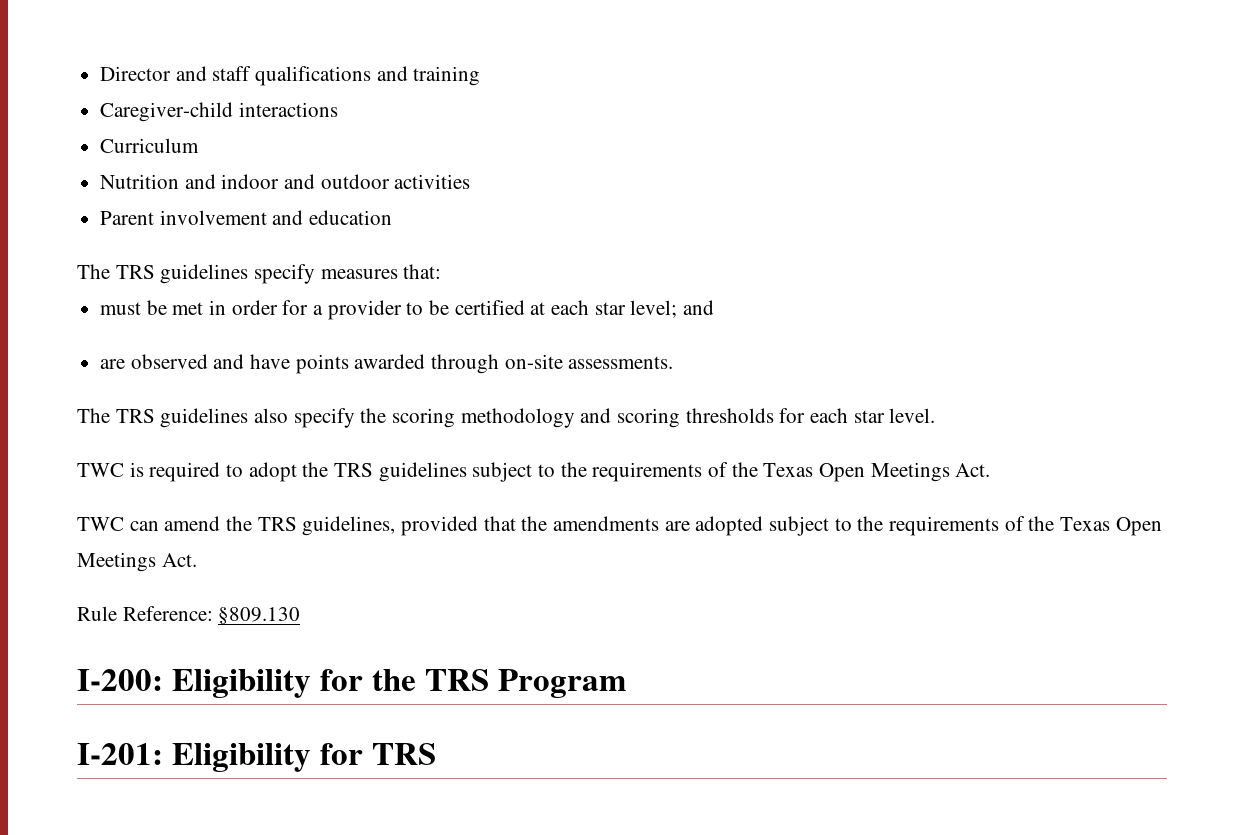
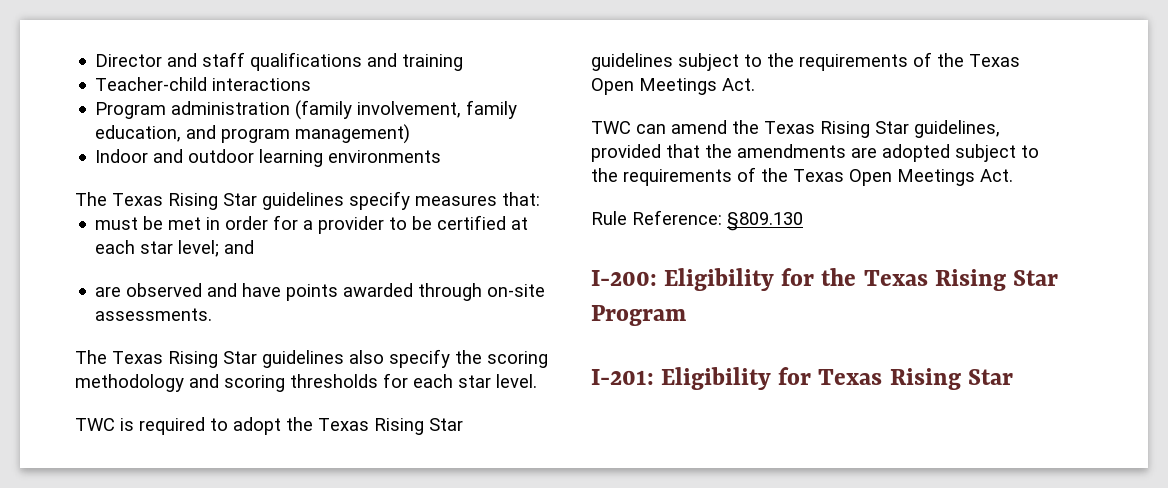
[100,102,234,122] Caregiver-child -> [95,77,208,91] Teacher-child
[100,138,200,153] [100,174,471,189] [100,210,393,225] [77,264,155,279] Curriculum // Nutrition and indoor and outdoor activities // Parent involvement and education // The TRS -> [95,100,518,120] [95,124,411,144] [95,149,442,167] [75,192,257,210] Program administration (family involvement, family education, and program management) // Indoor and outdoor learning environments // The Texas Rising Star
[115,409,155,423] TRS -> [112,351,257,368] Texas Rising Star
[334,463,374,477] TRS -> [318,418,463,435] Texas Rising Star
[257,517,297,531] TRS -> [764,121,909,138] Texas Rising Star
[424,669,489,691] TRS -> [863,269,1058,291] Texas Rising Star
[371,743,436,765] TRS -> [818,368,1013,390] Texas Rising Star

